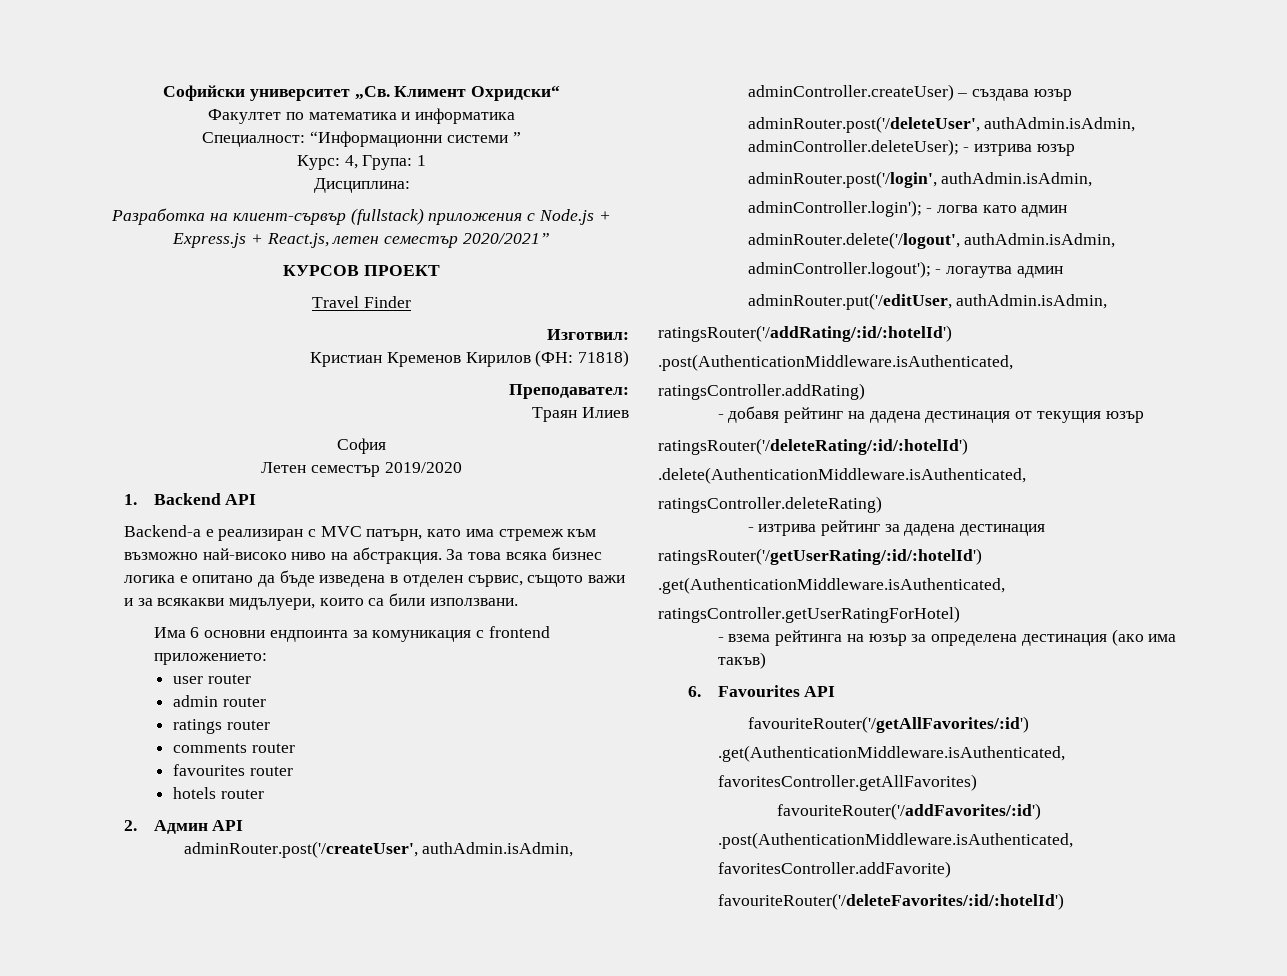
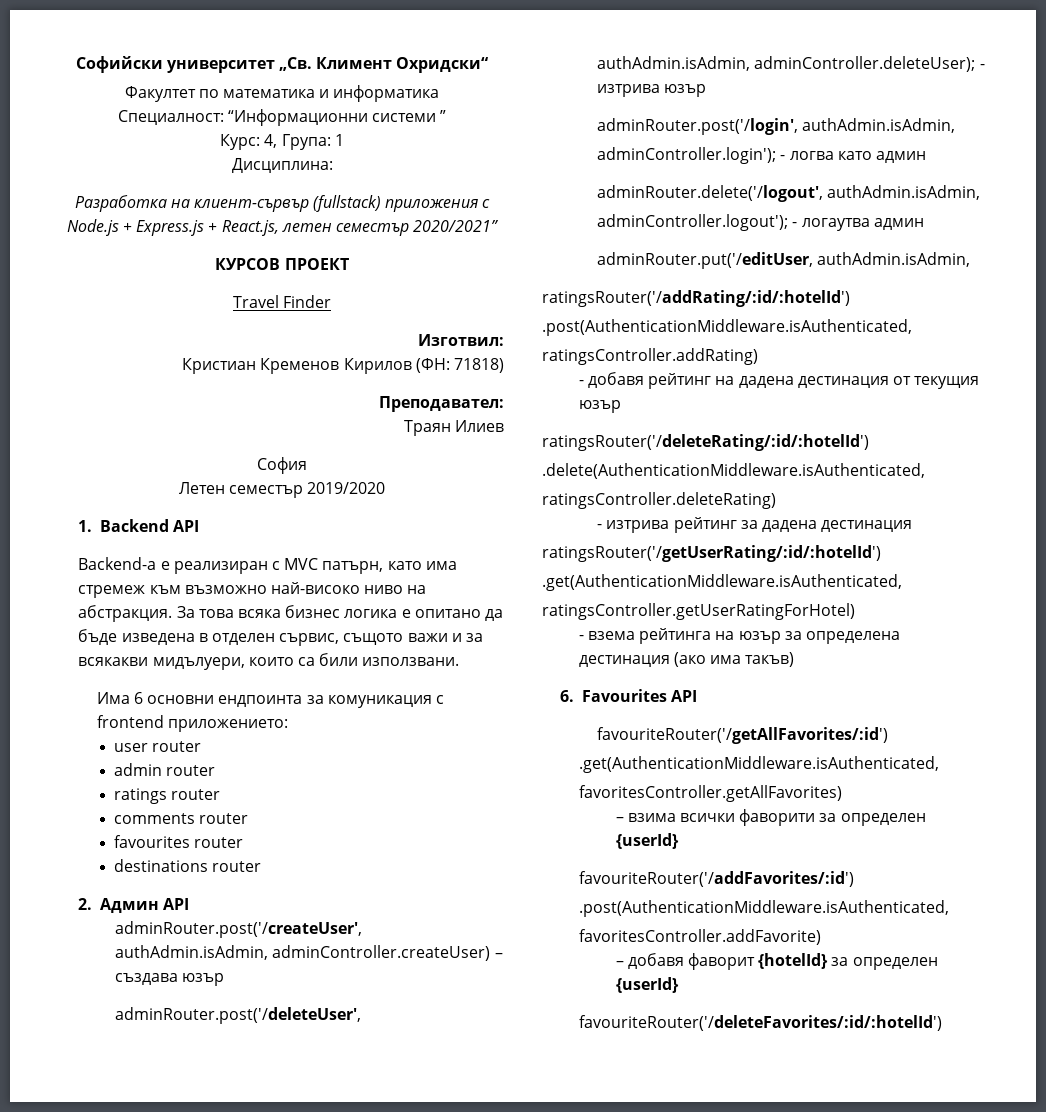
[172,787,216,799] hotels -> [113,859,208,872] destinations
[777,803,1042,820] [717,832,1073,849] [717,861,951,878] favouriteRouter('/addFavorites/:id') // .post(AuthenticationMiddleware.isAuthenticated, // favoritesController.addFavorite) -> [615,809,926,826] [615,833,679,849] [578,871,854,887] [578,900,949,917] [578,929,821,945] [615,953,938,970] [615,977,679,993] – взима всички фаворити за определен {userId} // favouriteRouter('/addFavorites/:id') // .post(AuthenticationMiddleware.isAuthenticated, // favoritesController.addFavorite) // – добавя фаворит {hotelId} за определен {userId}

